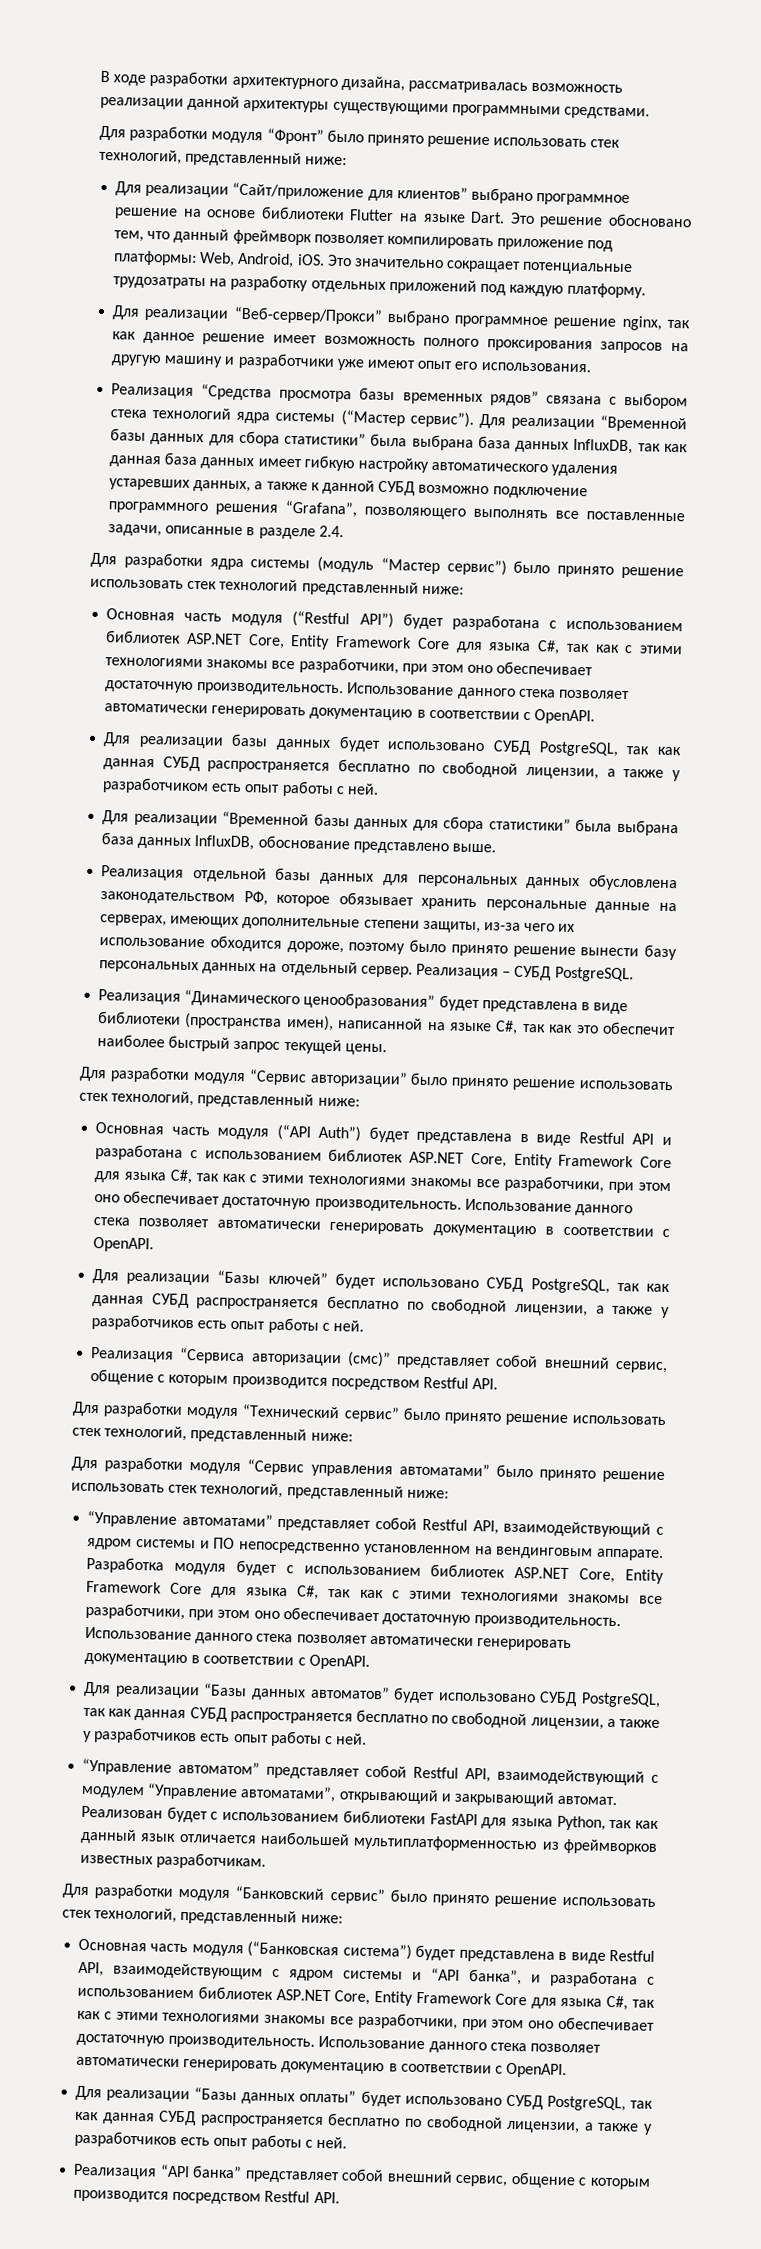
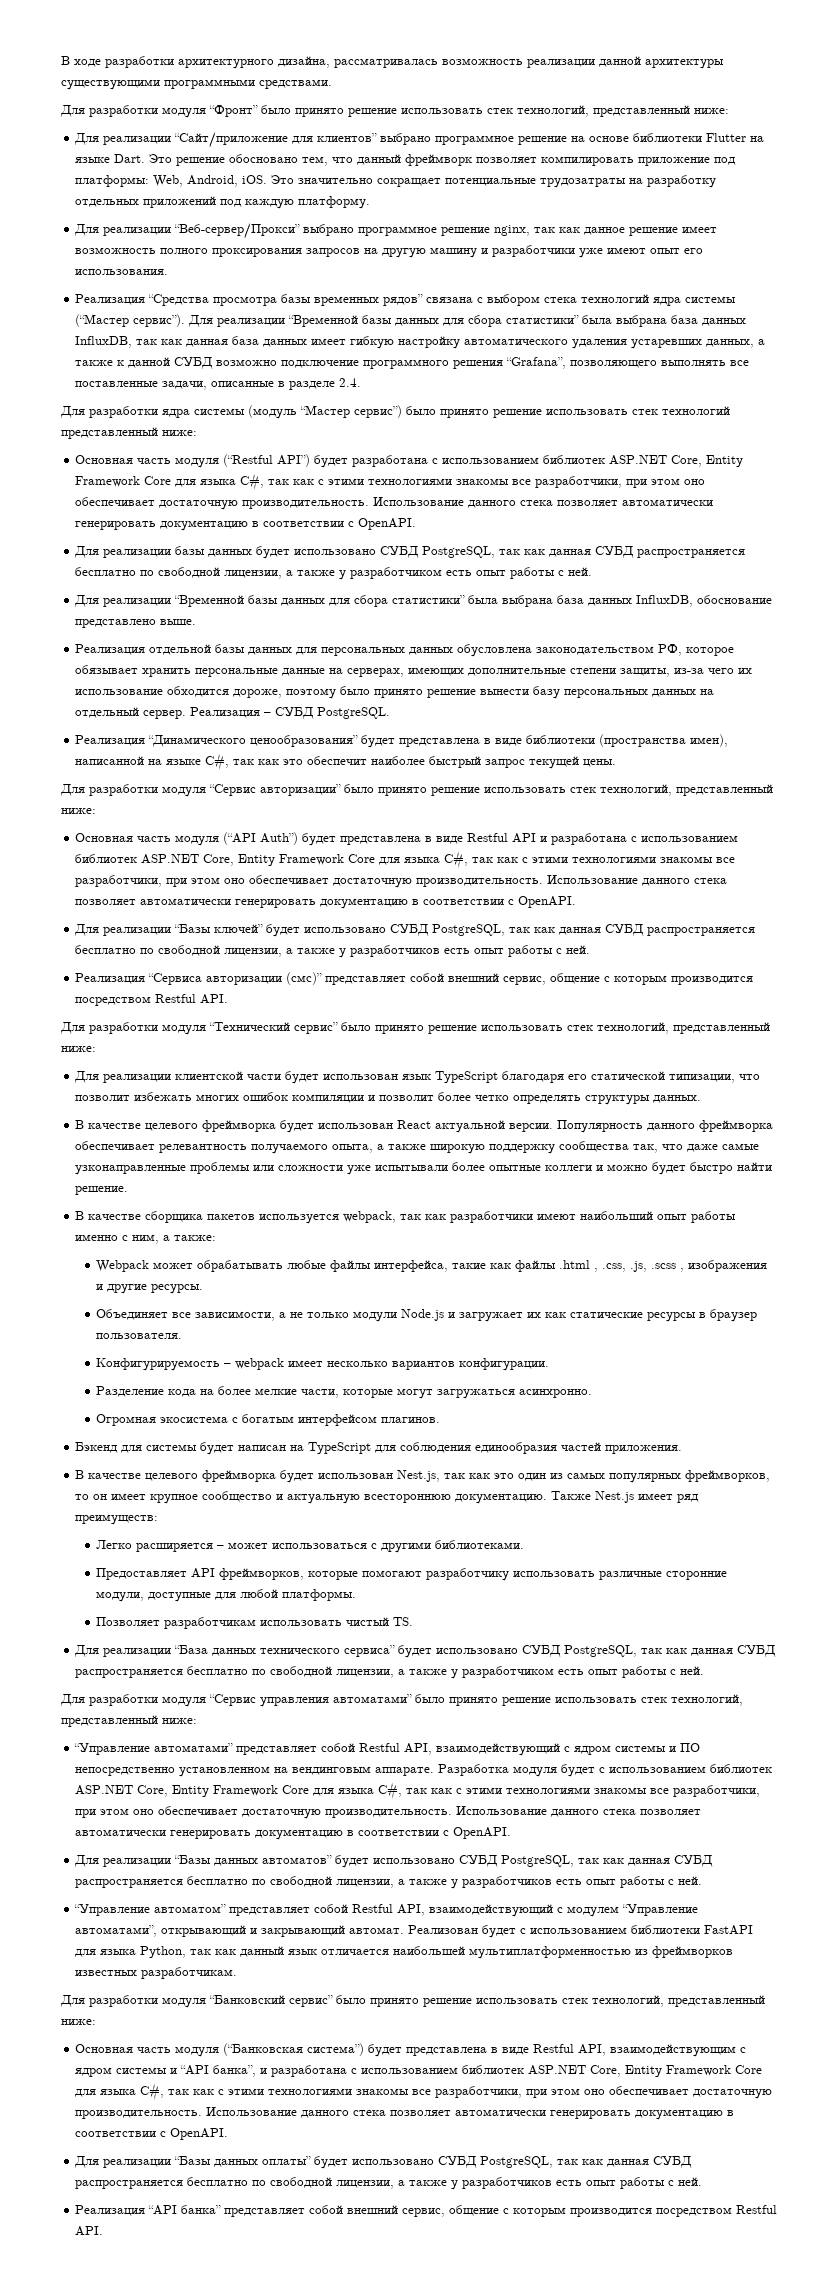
(353, 1437) none -> [74,1071,761,1084] [75,1092,702,1105] [75,1120,774,1133] [75,1141,760,1154] [75,1162,773,1175] [75,1186,129,1195] [75,1211,737,1224] [75,1234,217,1244] [96,1260,768,1272] [96,1284,204,1294] [96,1309,758,1322] [96,1333,183,1339] [96,1358,550,1371] [96,1386,593,1399] [96,1414,441,1426] [75,1442,683,1455] [75,1470,771,1483] [75,1491,700,1504] [75,1514,159,1525] [96,1540,525,1553] [96,1568,728,1581] [96,1589,357,1602] [96,1617,414,1629] [74,1645,777,1658] [75,1666,705,1679] // Для реализации клиентской части будет использован язык TypeScript благодаря его статической типизации, что позволит избежать многих ошибок компиляции и позволит более четко определять структуры данных. // В качестве целевого фреймворка будет использован React актуальной версии. Популярность данного фреймворка обеспечивает релевантность получаемого опыта, а также широкую поддержку сообщества так, что даже самые узконаправленные проблемы или сложности уже испытывали более опытные коллеги и можно будет быстро найти решение. // В качестве сборщика пакетов используется webpack, так как разработчики имеют наибольший опыт работы именно с ним, а также: // Webpack может обрабатывать любые файлы интерфейса, такие как файлы .html , .css, .js, .scss , изображения и другие ресурсы. // Объединяет все зависимости, а не только модули Node.js и загружает их как статические ресурсы в браузер пользователя. // Конфигурируемость – webpack имеет несколько вариантов конфигурации. // Разделение кода на более мелкие части, которые могут загружаться асинхронно. // Огромная экосистема с богатым интерфейсом плагинов. // Бэкенд для системы будет написан на TypeScript для соблюдения единообразия частей приложения. // В качестве целевого фреймворка будет использован Nest.js, так как это один из самых популярных фреймворков, то он имеет крупное сообщество и актуальную всестороннюю документацию. Также Nest.js имеет ряд преимуществ: // Легко расширяется – может использоваться с другими библиотеками. // Предоставляет API фреймворков, которые помогают разработчику использовать различные сторонние модули, доступные для любой платформы. // Позволяет разработчикам использовать чистый TS. // Для реализации “База данных технического сервиса” будет использовано СУБД PostgreSQL, так как данная СУБД распространяется бесплатно по свободной лицензии, а также у разработчиком есть опыт работы с ней.

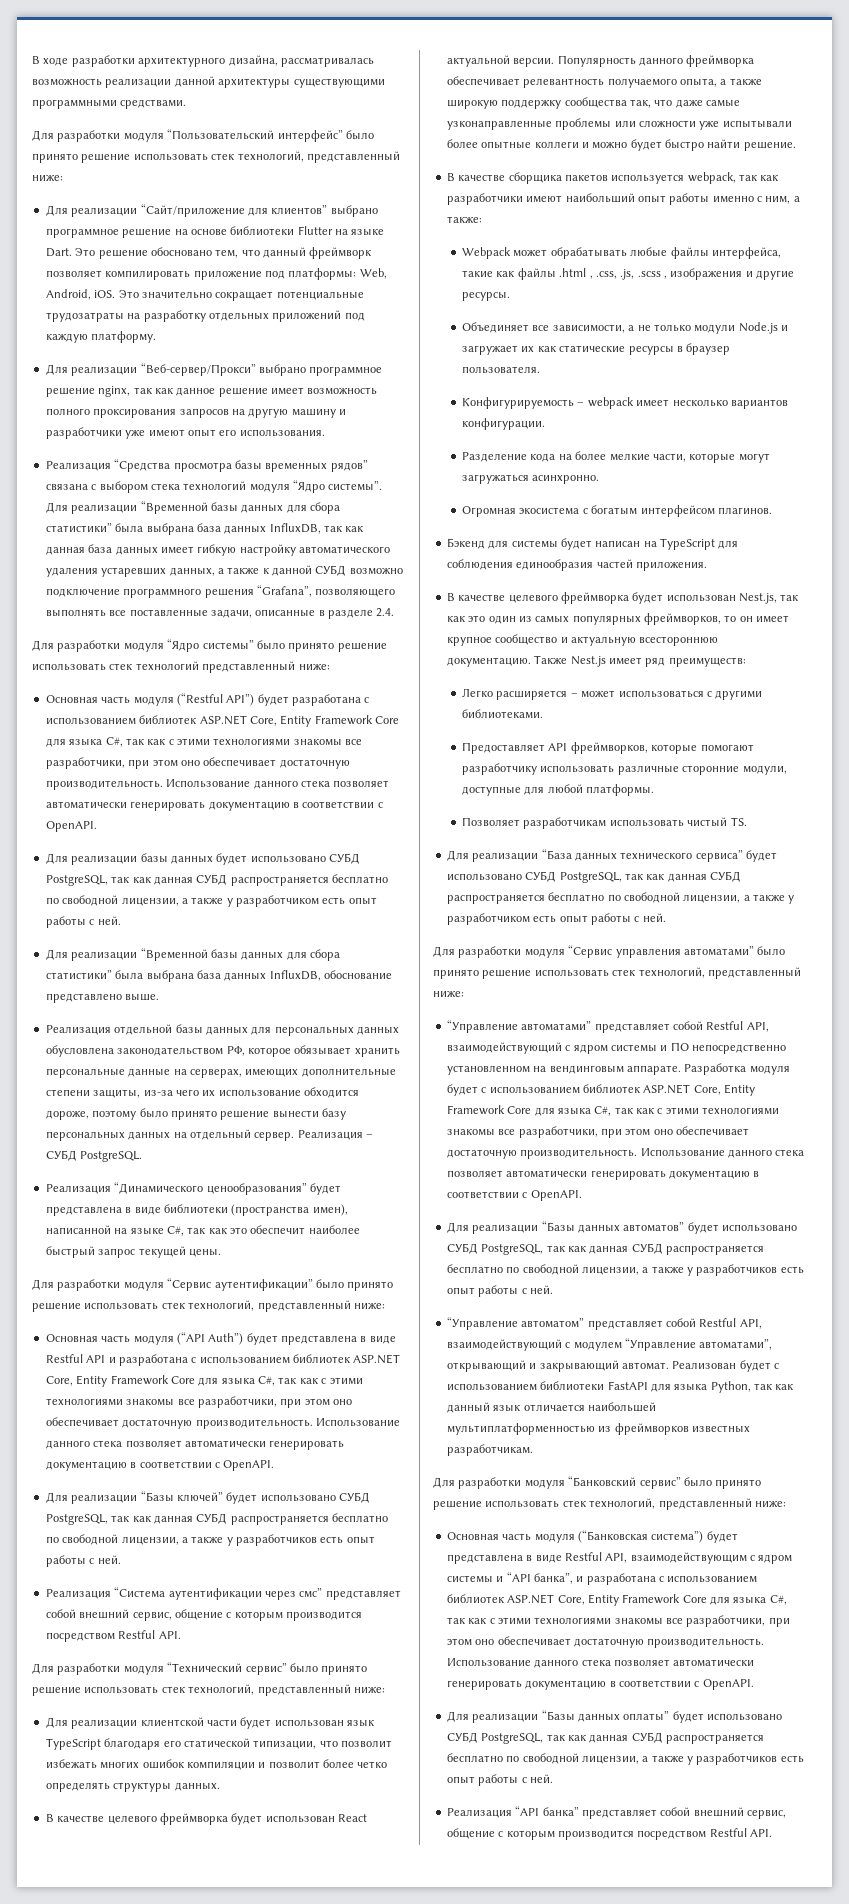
[209,105,258,117] “Фронт” -> [167,129,343,142] “Пользовательский интерфейс”
[653,296,737,306] [75,314,186,327] ядра системы (“Мастер сервис”). -> [249,480,383,493] модуля “Ядро системы”.
[162,405,402,419] ядра системы (модуль “Мастер сервис”) -> [123,639,254,652] модуля “Ядро системы”
[260,784,341,796] авторизации” -> [214,1279,313,1291] аутентификации”
[148,972,323,985] “Сервиса авторизации (смс)” -> [114,1587,323,1600] “Система аутентификации через смс”

